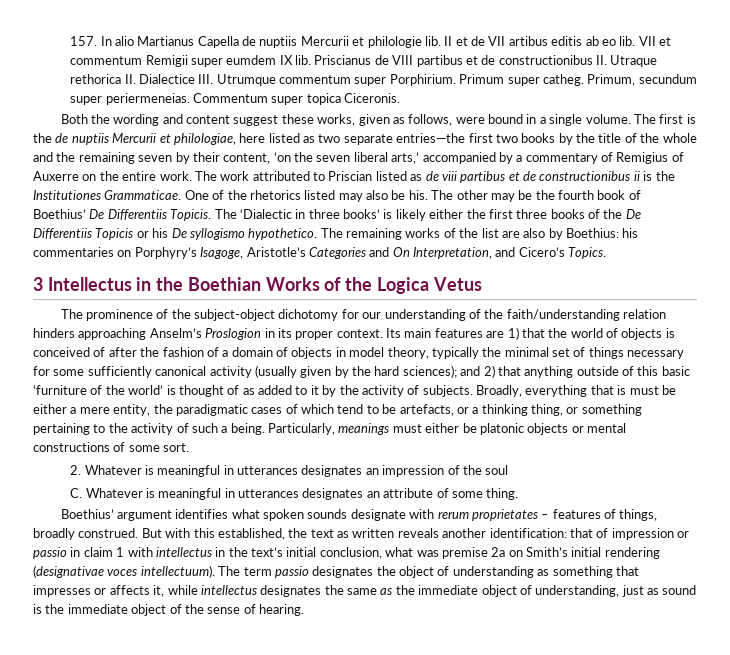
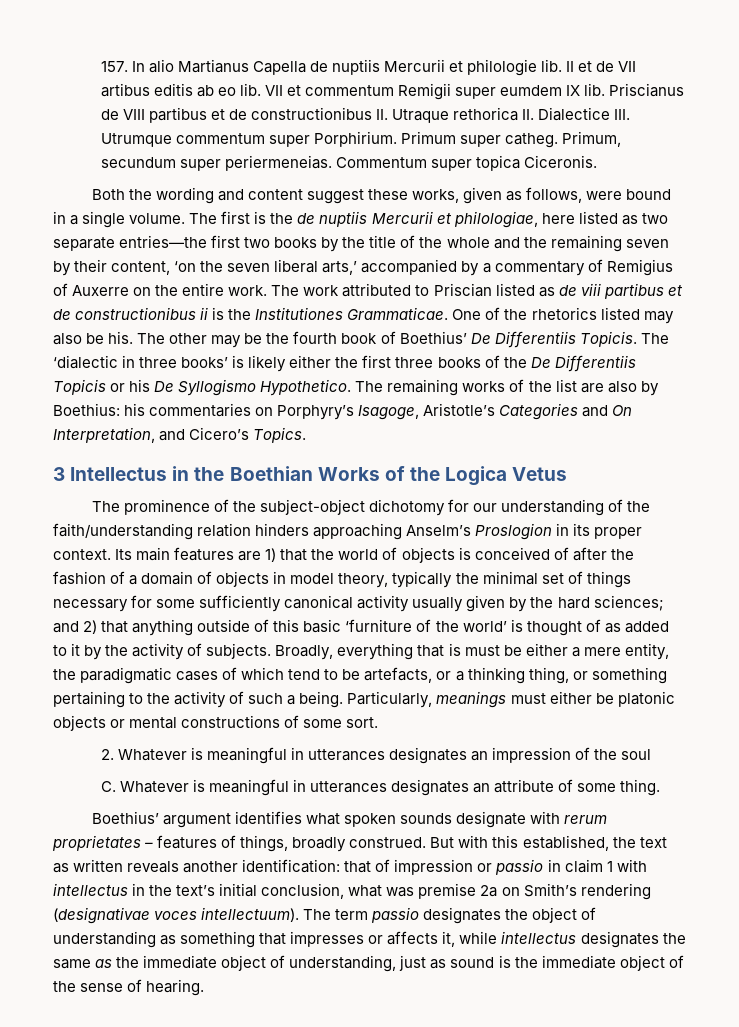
[239,209,292,219] ‘Dialectic -> [53,355,118,369] ‘dialectic
[189,228,318,240] syllogismo hypothetico. -> [178,379,352,396] Syllogismo Hypothetico.
[254,365,297,378] (usually -> [412,597,464,612] usually
[402,365,457,378] sciences); -> [593,595,664,611] sciences;
[571,547,602,557] initial -> (577, 890) none

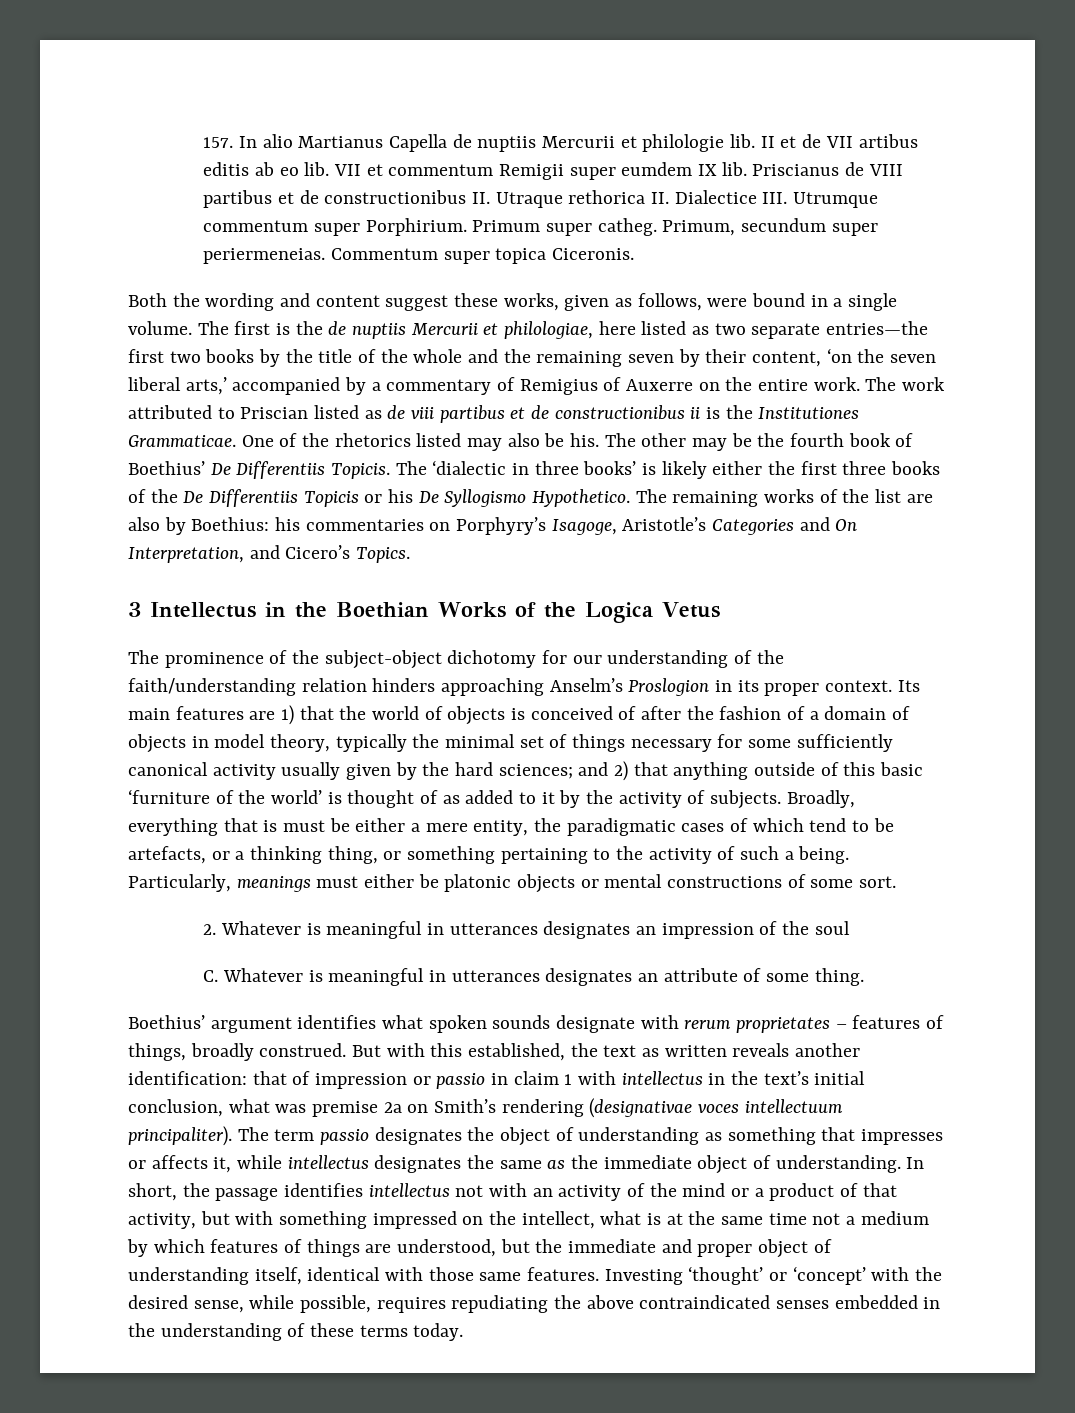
[201,907,300,922] intellectuum). -> [744,1099,843,1113] [128,1126,232,1146] intellectuum principaliter).
[289,955,684,972] [53,979,205,996] understanding, just as sound is the immediate object of the sense of hearing. -> [775,1155,925,1173] [128,1183,897,1201] [128,1211,929,1229] [127,1239,832,1258] [128,1266,943,1285] [128,1295,941,1313] [128,1323,464,1341] understanding. In short, the passage identifies intellectus not with an activity of the mind or a product of that activity, but with something impressed on the intellect, what is at the same time not a medium by which features of things are understood, but the immediate and proper object of understanding itself, identical with those same features. Investing ‘thought’ or ‘concept’ with the desired sense, while possible, requires repudiating the above contraindicated senses embedded in the understanding of these terms today.

